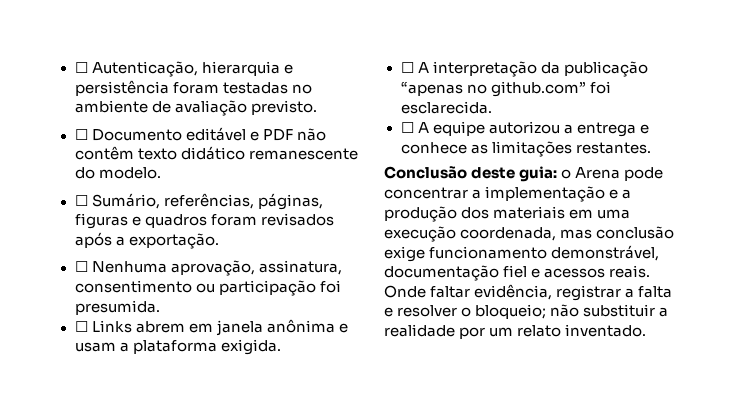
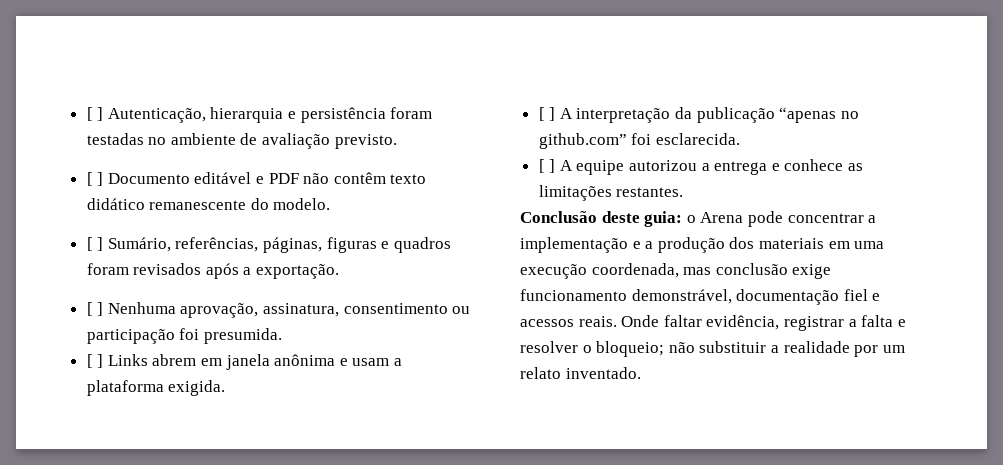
[74,62,88,73] ☐ -> [86,107,104,121] [ ]
[74,129,88,140] ☐ -> [86,172,104,186] [ ]
[74,195,88,206] ☐ -> [86,237,104,251] [ ]
[74,261,88,272] ☐ -> [86,302,104,316] [ ]
[74,321,88,332] ☐ -> [86,354,104,368] [ ]
[400,62,414,73] ☐ -> [538,107,556,121] [ ]
[400,122,414,133] ☐ -> [538,159,556,173] [ ]

